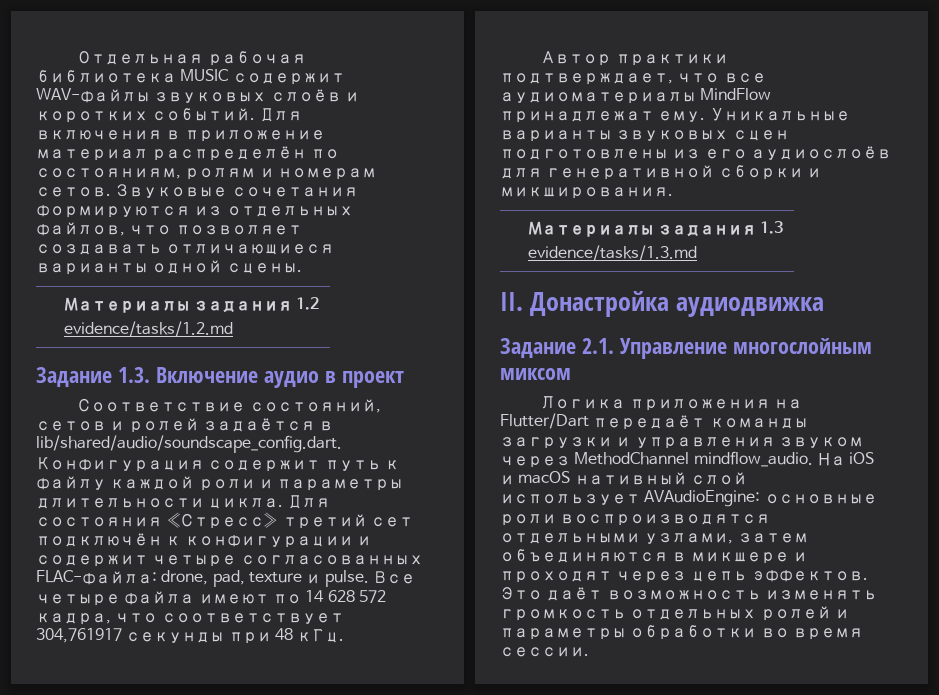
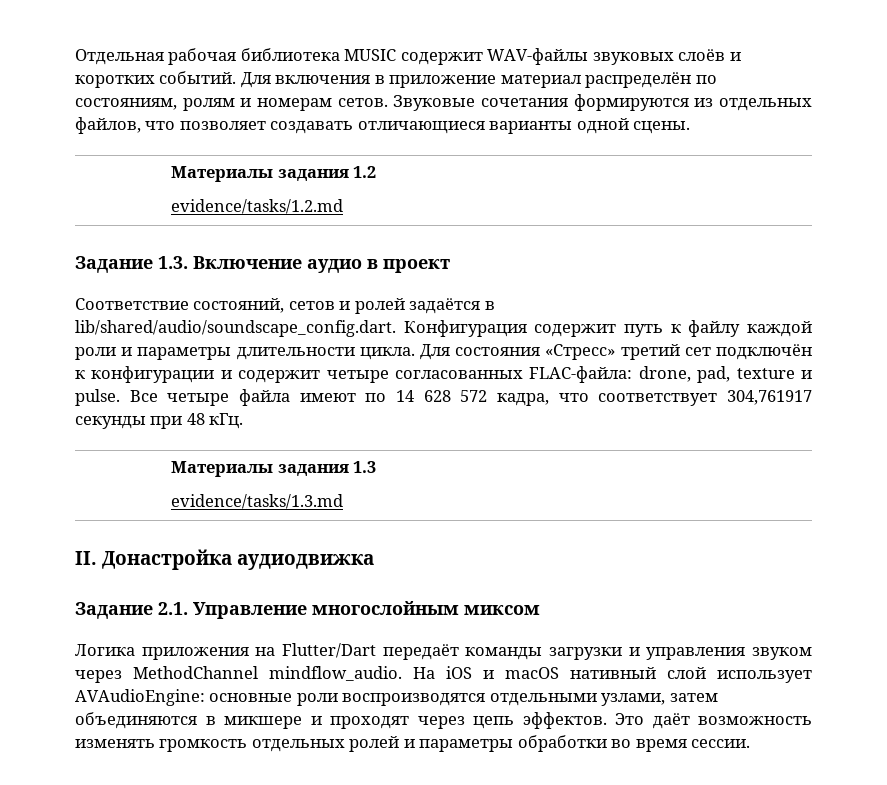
[541,51,728,66] [500,73,766,85] [500,88,772,104] [500,107,850,123] [500,130,789,142] [500,146,891,160] [500,165,821,180] [500,187,673,199] // Автор практики подтверждает, что все аудиоматериалы MindFlow принадлежат ему. Уникальные варианты звуковых сцен подготовлены из его аудиослоёв для генеративной сборки и микширования. -> (244, 421) none

